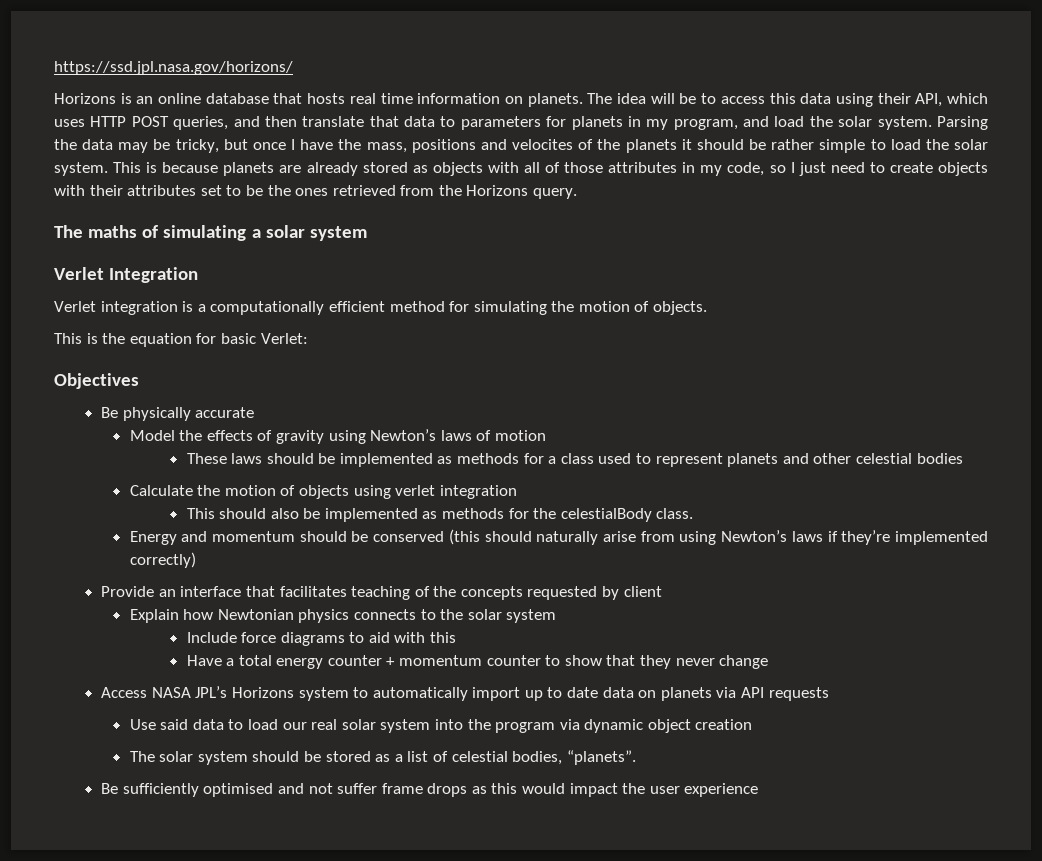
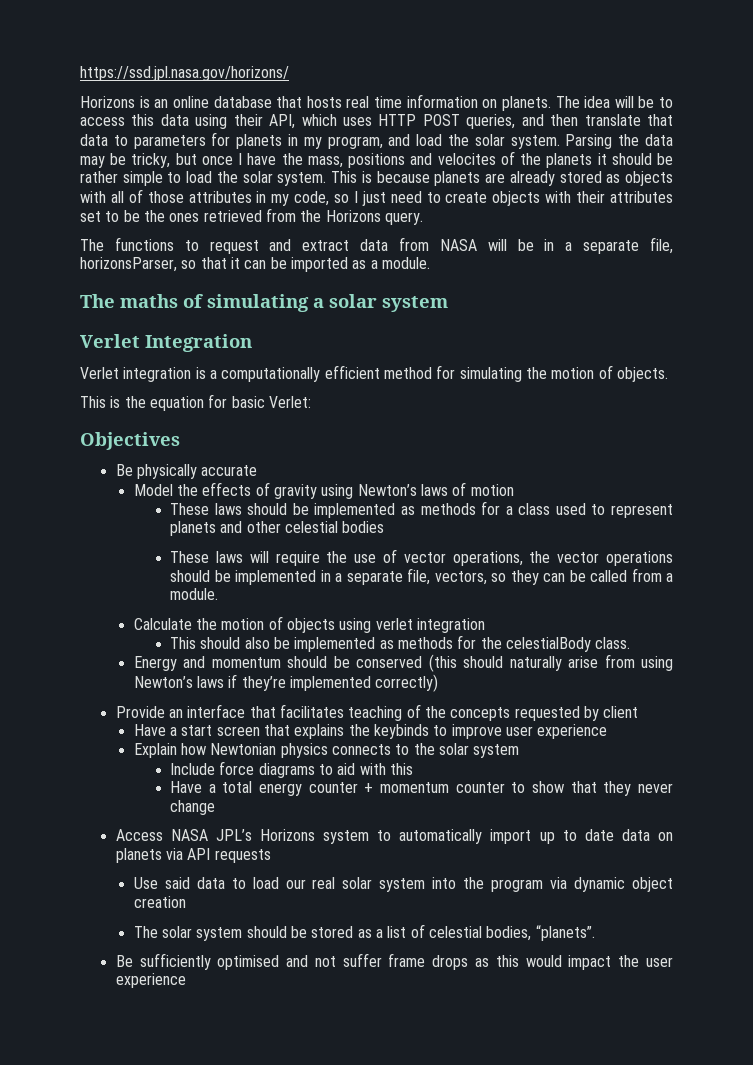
(578, 193) none -> [80,237,673,254] [80,257,430,272] // The functions to request and extract data from NASA will be in a separate file, horizonsParser, so that it can be imported as a module.
(963, 458) none -> [170,549,673,566] [170,568,673,585] [170,588,219,600] // These laws will require the use of vector operations, the vector operations should be implemented in a separate file, vectors, so they can be called from a module.
(662, 591) none -> [133,724,608,739] // Have a start screen that explains the keybinds to improve user experience

